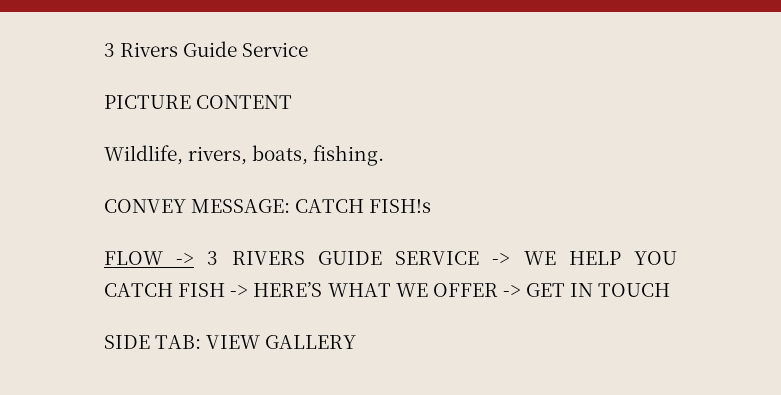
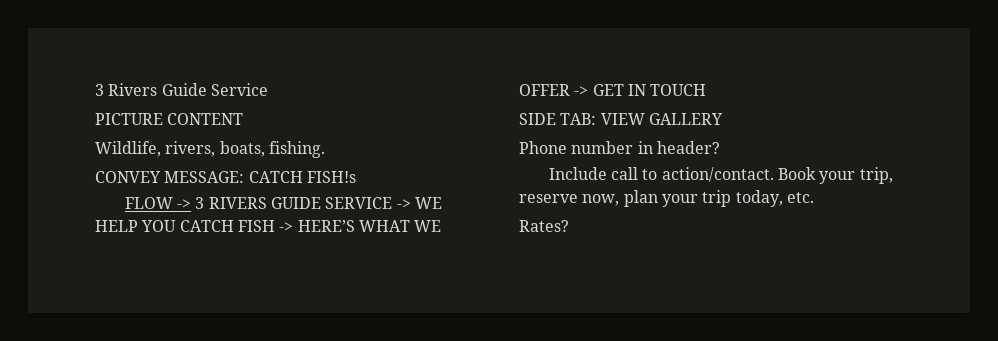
(357, 342) none -> [519,141,720,154] [548,167,893,184] [519,190,814,207] [519,220,569,232] // Phone number in header? // Include call to action/contact. Book your trip, reserve now, plan your trip today, etc. // Rates?

